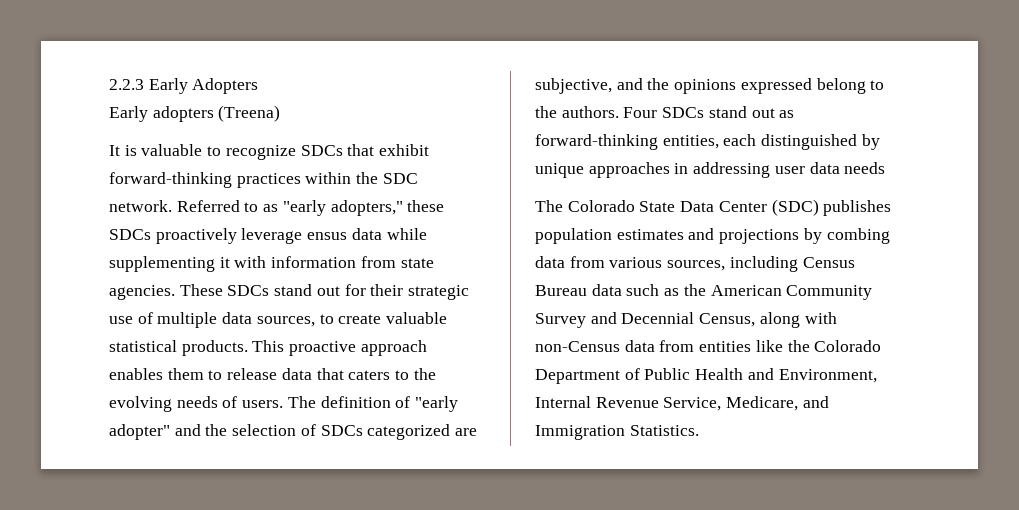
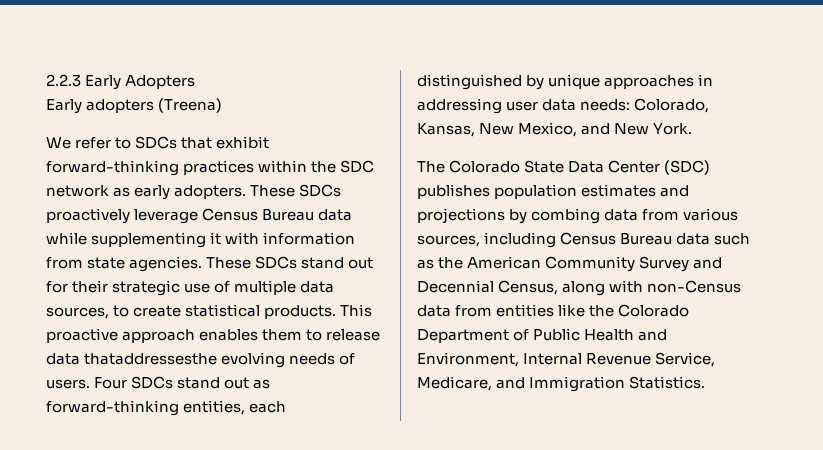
[109,144,296,160] It is valuable to recognize -> [46,137,132,149] We refer to
[109,200,445,216] network. Referred to as "early adopters," these -> [46,185,296,200] network as early adopters. These
[307,232,348,240] ensus -> [202,208,315,221] Census Bureau
[386,312,448,324] valuable -> (182, 311) none
[316,368,436,380] [109,396,459,412] [109,424,478,440] [535,78,885,94] [535,106,619,118] that caters to the evolving needs of users. The definition of "early adopter" and the selection of SDCs categorized are subjective, and the opinions expressed belong to the authors. -> [84,352,356,368] [46,379,90,389] thataddressesthe evolving needs of users.
[844,162,886,174] needs -> [580,98,710,113] [417,122,693,137] needs: Colorado, Kansas, New Mexico, and New York.

